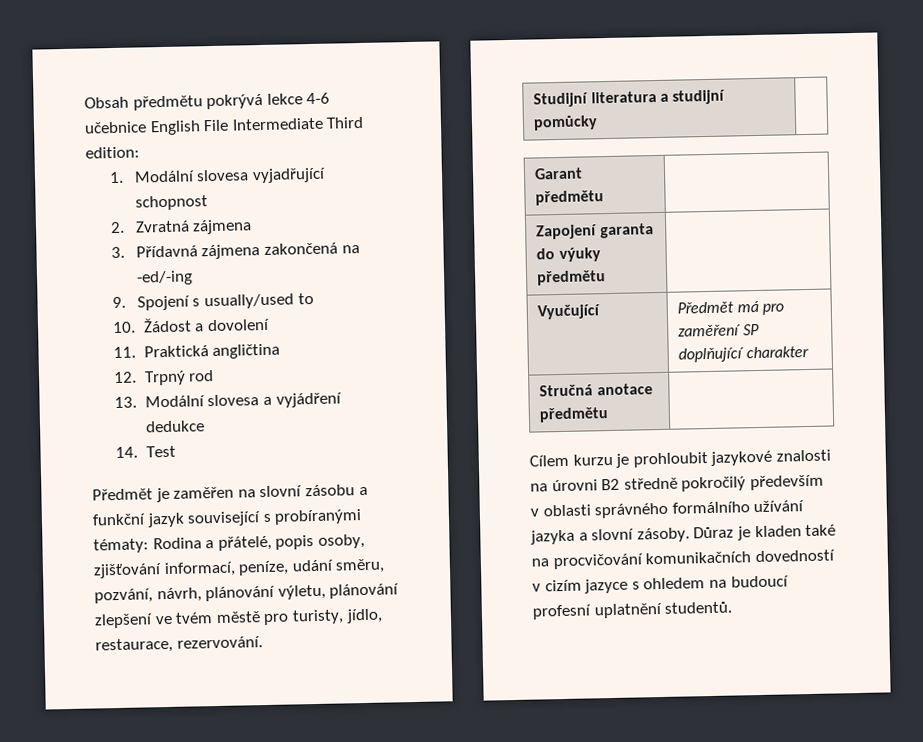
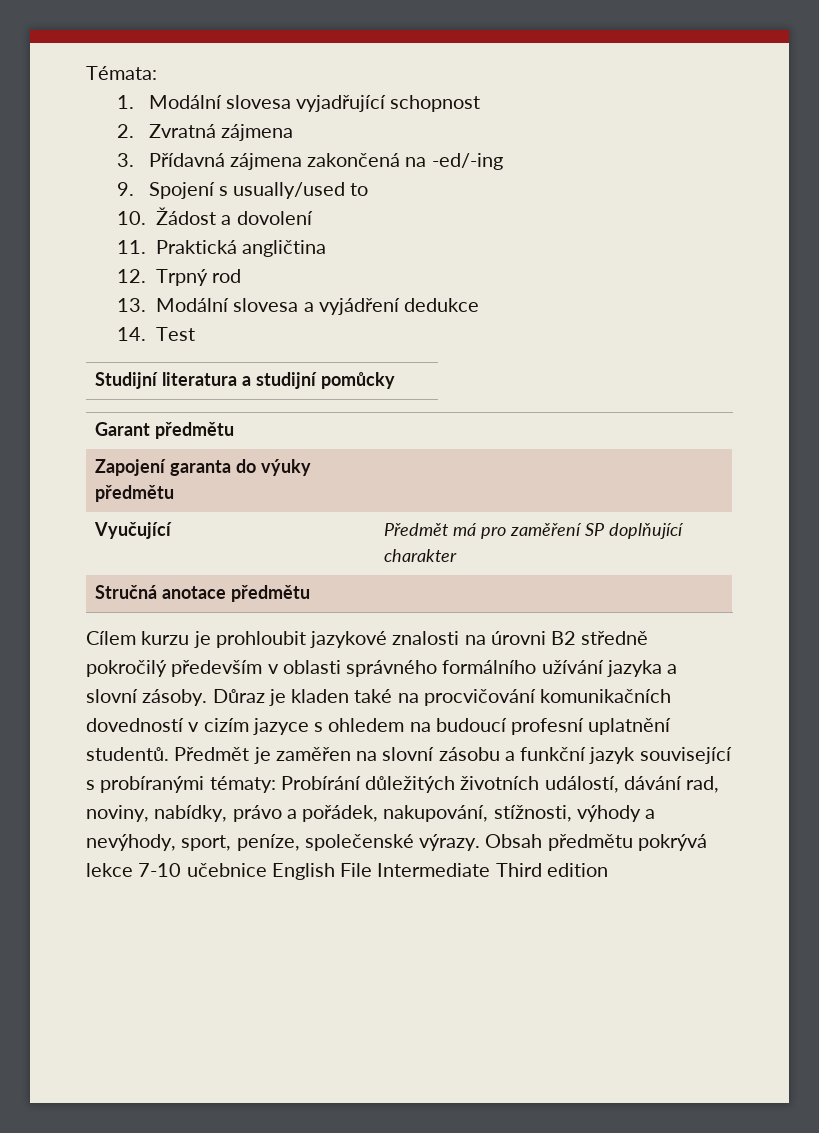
[84,92,331,111] [84,116,365,136] [85,146,140,159] Obsah předmětu pokrývá lekce 4-6 učebnice English File Intermediate Third edition: -> [86,66,157,80] Témata:
[92,484,368,503] [92,509,363,528] [93,534,365,554] [93,558,386,579] [94,583,400,604] [94,608,383,629] [95,636,263,654] // Předmět je zaměřen na slovní zásobu a funkční jazyk související s probíranými tématy: Rodina a přátelé, popis osoby, zjišťování informací, peníze, udání směru, pozvání, návrh, plánování výletu, plánování zlepšení ve tvém městě pro turisty, jídlo, restaurace, rezervování. -> (196, 334) none
(733, 607) none -> [174,747,732,764] [86,776,720,793] [86,805,656,822] [86,834,707,851] [86,863,608,880] Předmět je zaměřen na slovní zásobu a funkční jazyk související s probíranými tématy: Probírání důležitých životních událostí, dávání rad, noviny, nabídky, právo a pořádek, nakupování, stížnosti, výhody a nevýhody, sport, peníze, společenské výrazy. Obsah předmětu pokrývá lekce 7-10 učebnice English File Intermediate Third edition

